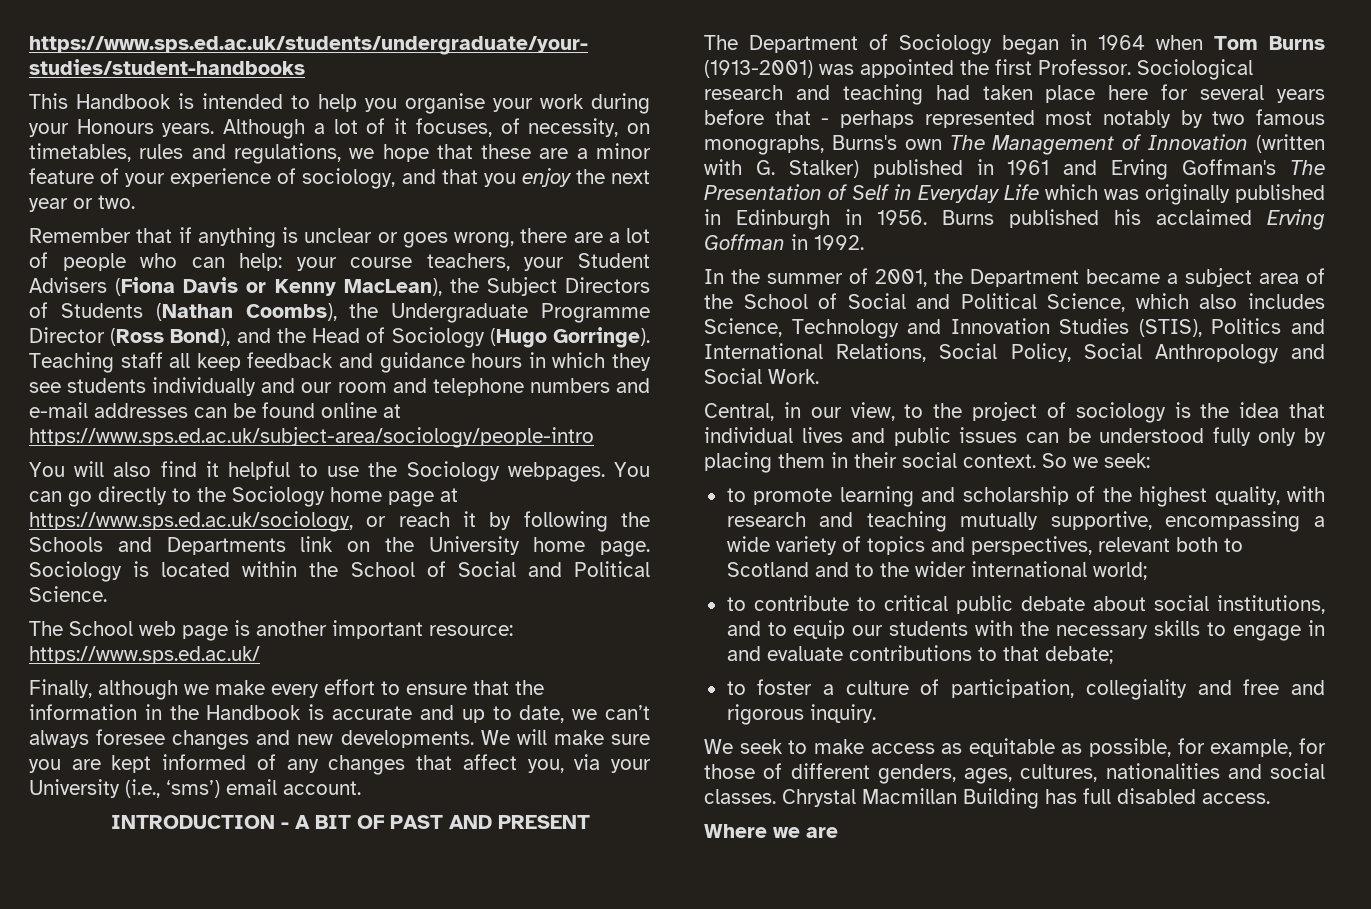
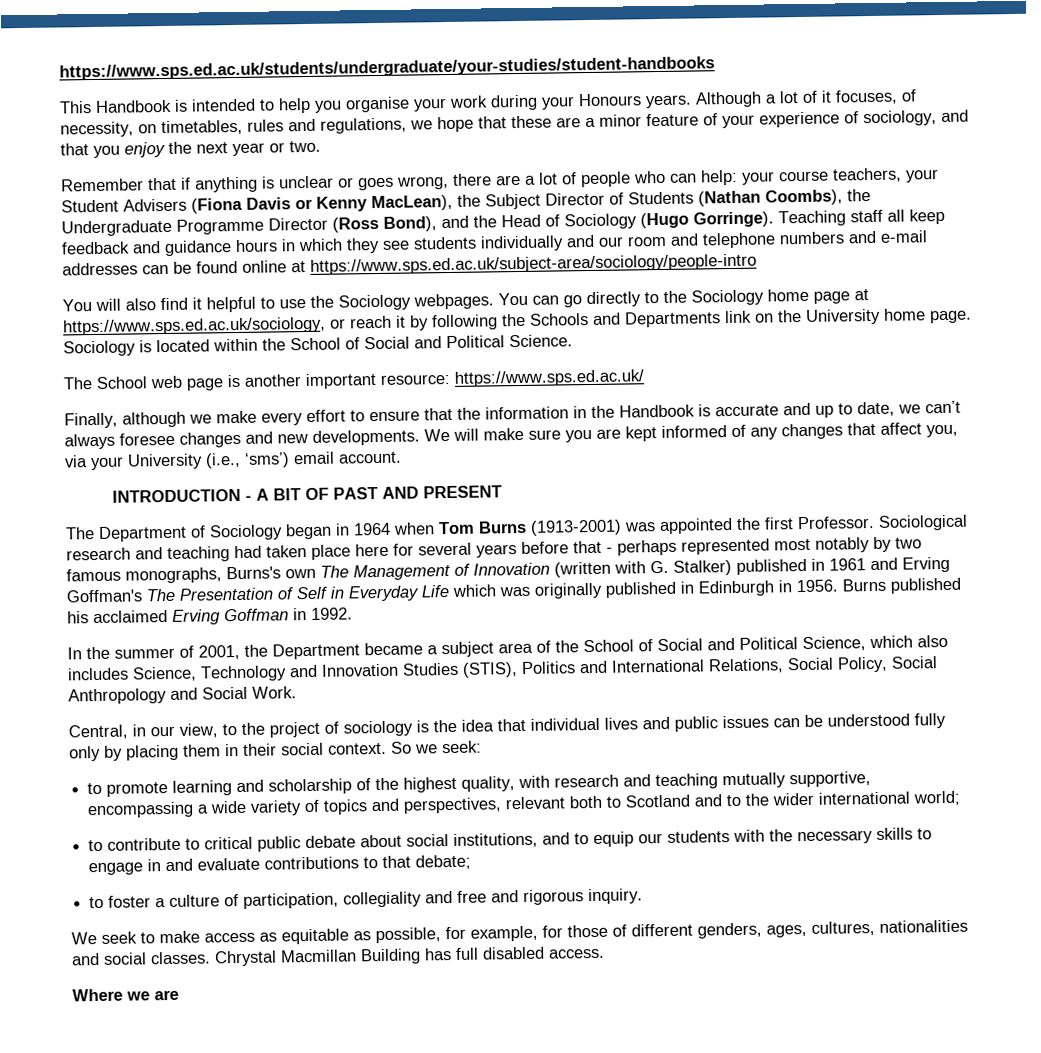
[565,277,650,293] Directors -> [545,192,605,206] Director

